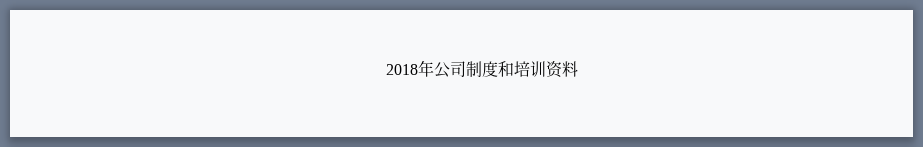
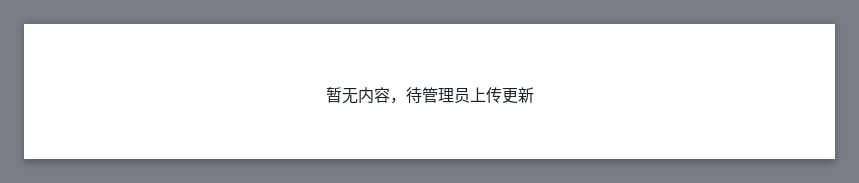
[386,60,578,78] 2018年公司制度和培训资料 -> [325,87,534,104] 暂无内容，待管理员上传更新

